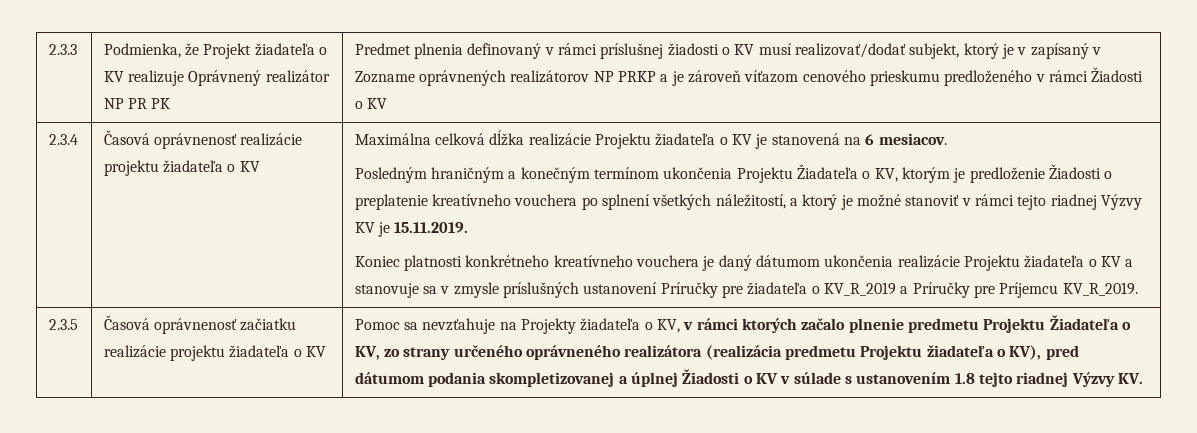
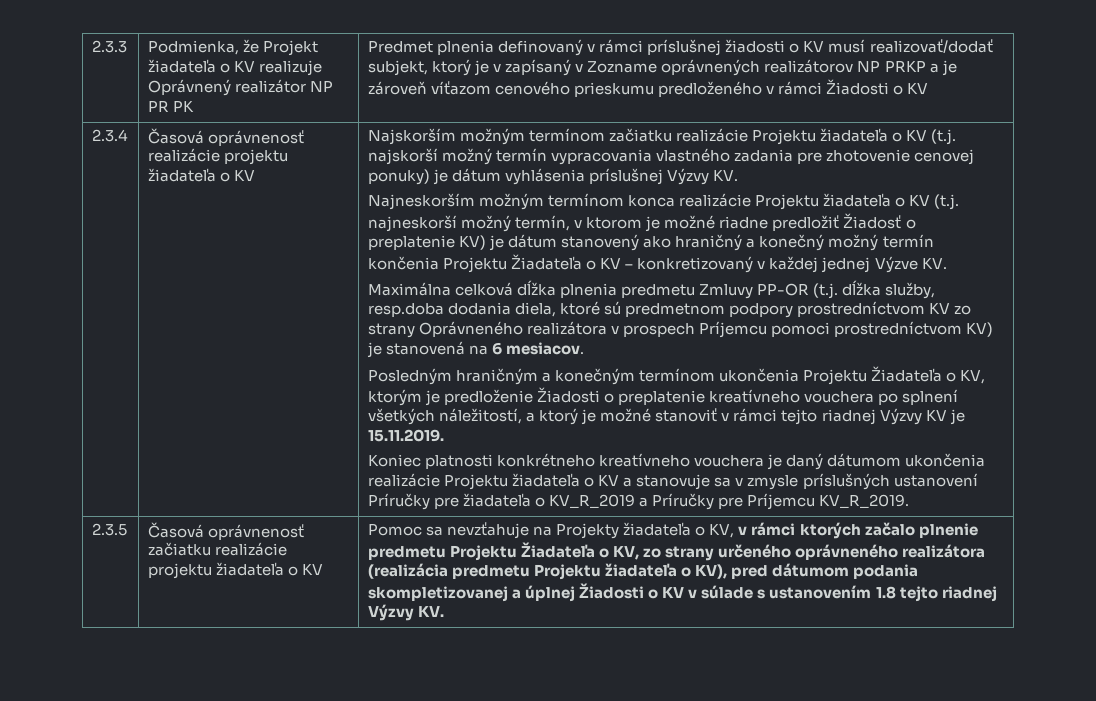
[354,130,752,149] Maximálna celková dĺžka realizácie Projektu žiadateľa o KV -> [367,128,957,145] [367,148,975,165] [367,168,739,185] [367,193,960,210] [367,213,916,232] [367,234,934,251] [367,254,947,273] [367,280,936,299] [367,301,972,318] [367,321,994,338] Najskorším možným termínom začiatku realizácie Projektu žiadateľa o KV (t.j. najskorší možný termín vypracovania vlastného zadania pre zhotovenie cenovej ponuky) je dátum vyhlásenia príslušnej Výzvy KV. // Najneskorším možným termínom konca realizácie Projektu žiadateľa o KV (t.j. najneskorší možný termín, v ktorom je možné riadne predložiť Žiadosť o preplatenie KV) je dátum stanovený ako hraničný a konečný možný termín končenia Projektu Žiadateľa o KV – konkretizovaný v každej jednej Výzve KV. // Maximálna celková dĺžka plnenia predmetu Zmluvy PP-OR (t.j. dĺžka služby, resp.doba dodania diela, ktoré sú predmetnom podpory prostredníctvom KV zo strany Oprávneného realizátora v prospech Príjemcu pomoci prostredníctvom KV)

